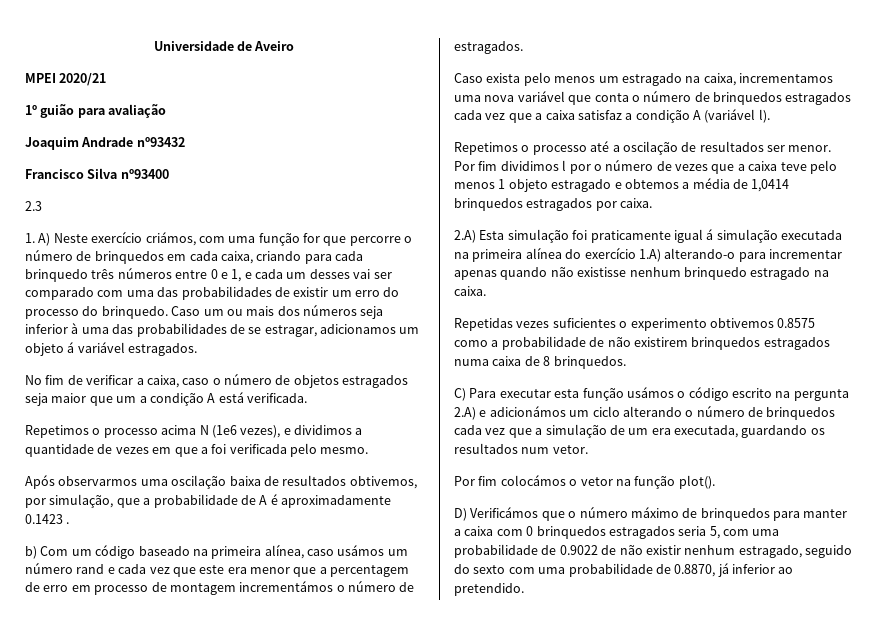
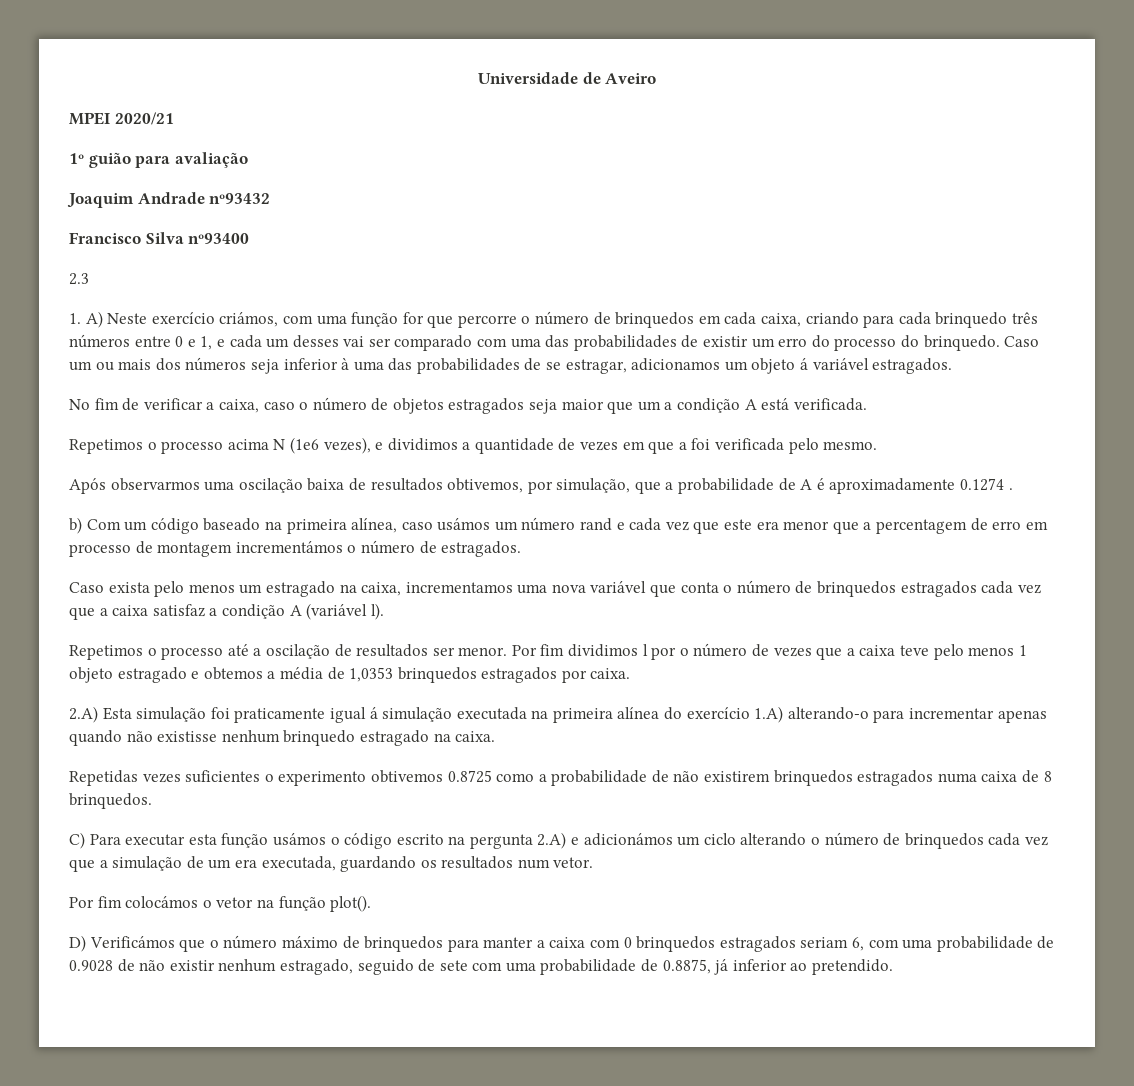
[25,514,63,524] 0.1423 -> [960,478,1005,491] 0.1274
[751,179,790,192] 1,0414 -> [349,667,394,682] 1,0353
[777,318,816,328] 0.8575 -> [447,770,492,783] 0.8725
[678,526,780,539] [454,544,598,558] seria 5, com uma probabilidade de 0.9022 -> [800,936,1055,952] [69,960,113,972] seriam 6, com uma probabilidade de 0.9028
[454,563,716,577] do sexto com uma probabilidade de 0.8870, -> [418,959,711,975] de sete com uma probabilidade de 0.8875,

